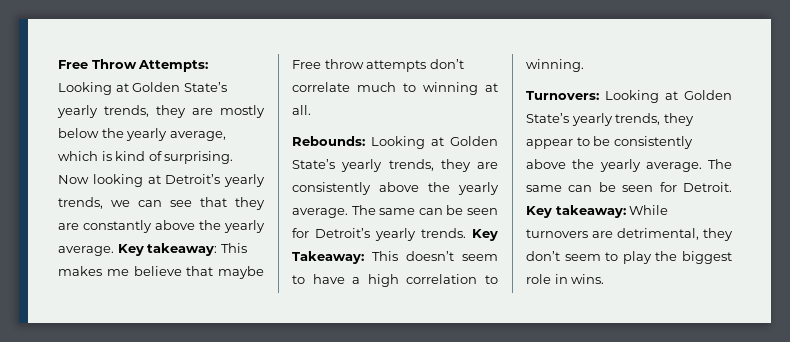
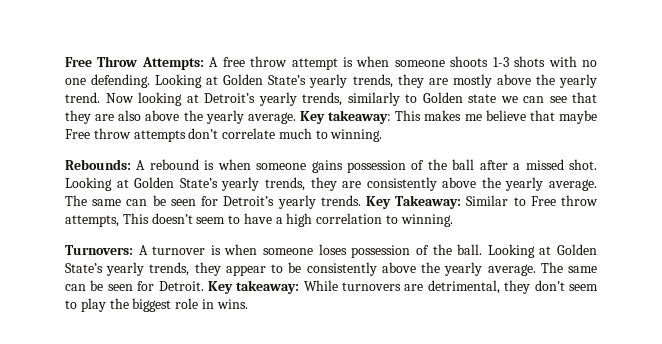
(209, 66) none -> [209,56,598,70] [65,74,151,88] A free throw attempt is when someone shoots 1-3 shots with no one defending.
[58,128,226,141] [58,151,234,164] below the yearly average, which is kind of surprising. -> [496,74,598,88] [65,92,100,103] above the yearly trend.
(103, 203) none -> [347,92,496,106] similarly to Golden state
[83,220,152,233] constantly -> [118,110,142,121] also
[423,82,498,95] [292,105,311,115] [292,136,365,146] winning at all. // Rebounds: -> [330,129,383,142] [65,159,598,173] winning. // Rebounds: A rebound is when someone gains possession of the ball after a missed shot.
(364, 257) none -> [466,195,598,206] [65,215,119,227] Similar to Free throw attempts,
(599, 95) none -> [138,244,483,258] A turnover is when someone loses possession of the ball.

